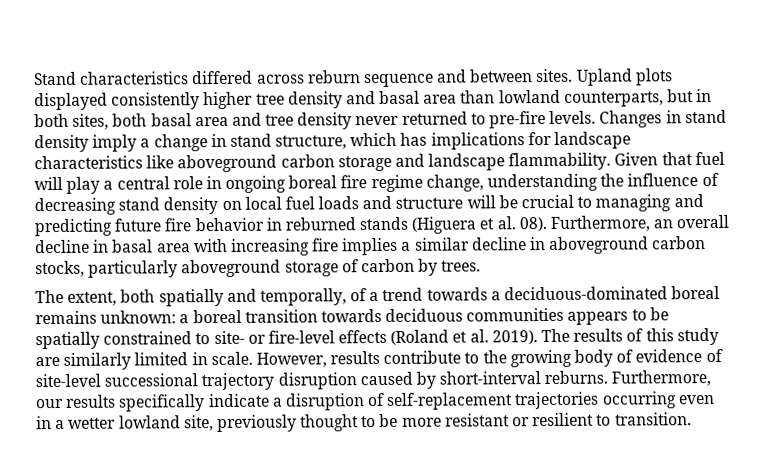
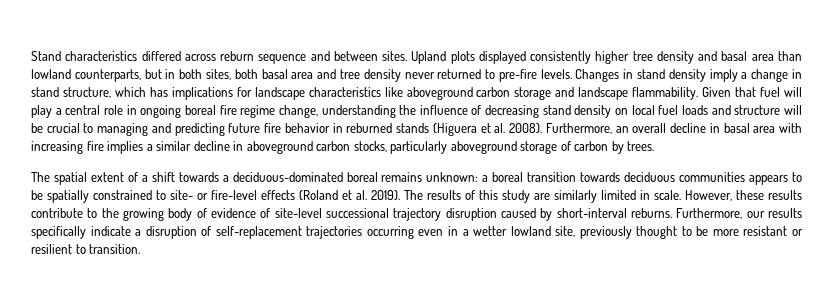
[518,217,547,232] 08). -> [509,123,543,133] 2008).
[67,288,347,307] extent, both spatially and temporally, -> [53,172,124,185] spatial extent
[382,287,424,302] trend -> [151,172,175,182] shift
(327, 360) none -> [736,190,764,200] these

